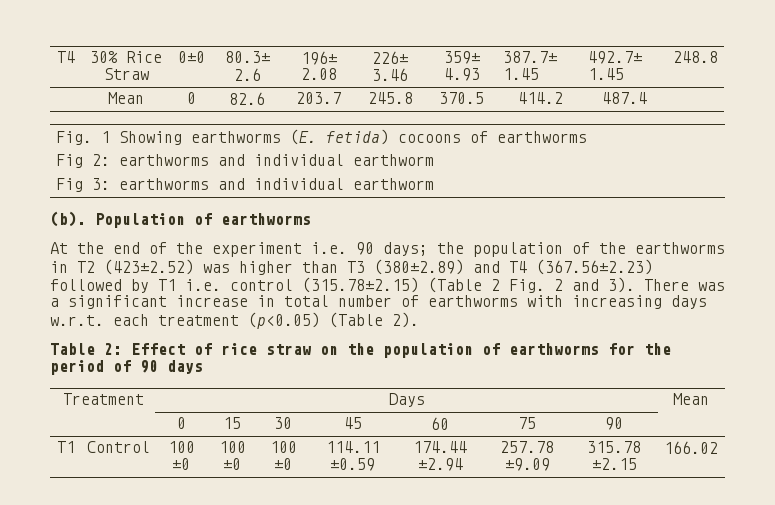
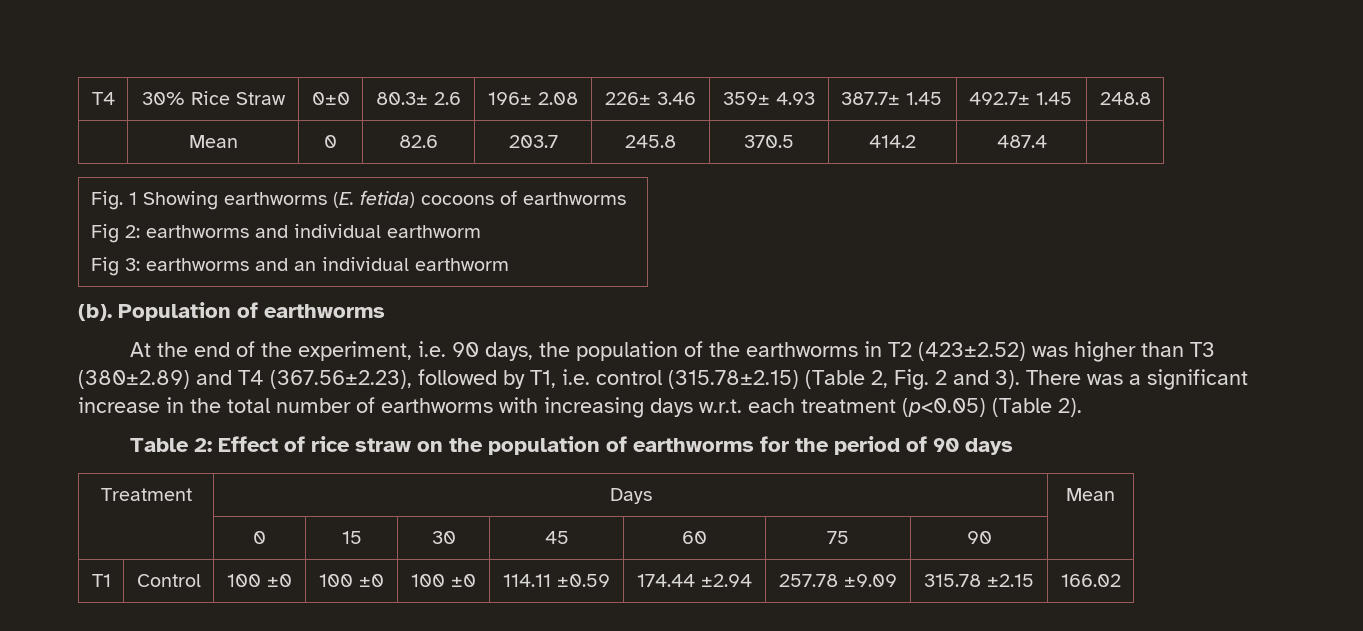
(245, 184) none -> [293,261,316,271] an
[212,242,302,257] experiment -> [298,341,413,361] experiment,
[383,242,428,256] days; -> [485,342,534,361] days,
[536,259,653,275] (367.56±2.23) -> [270,370,412,389] (367.56±2.23),
[158,279,176,291] T1 -> [530,370,556,388] T1,
[491,279,500,291] 2 -> [871,370,888,388] 2,
(275, 301) none -> [190,398,221,413] the

